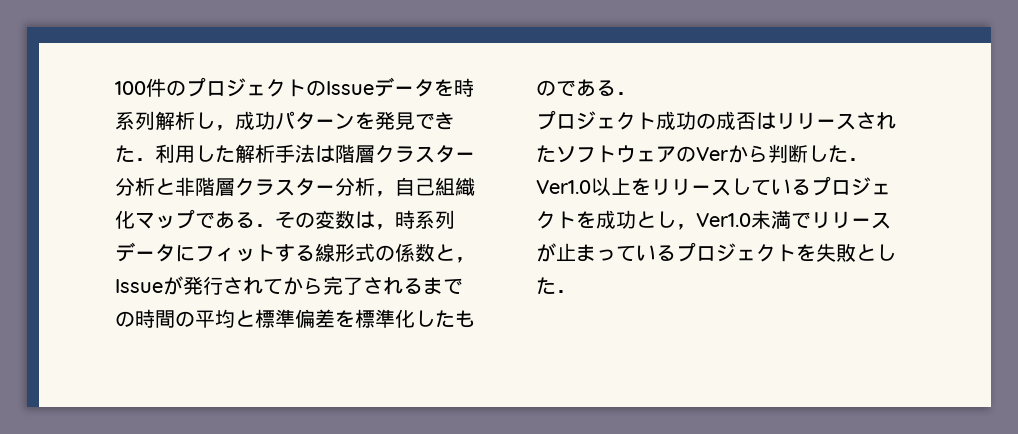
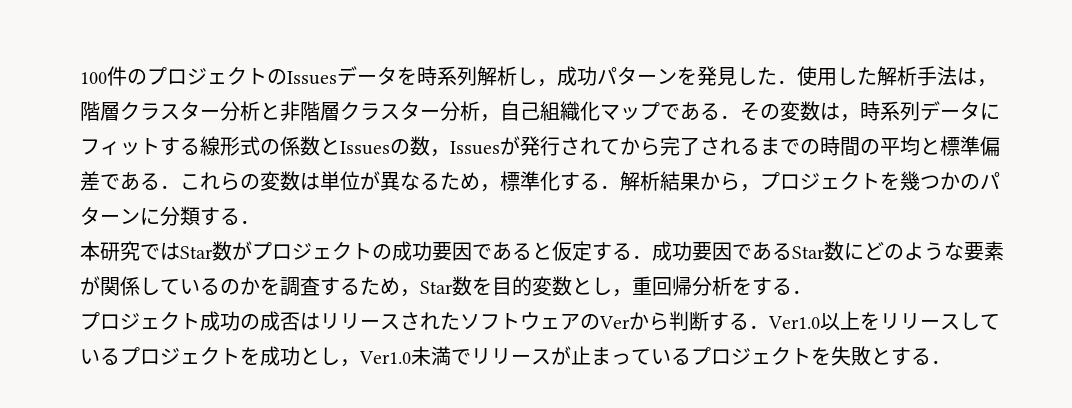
[326,81,374,95] Issue -> [287,71,337,85] Issues
[415,112,455,130] [115,144,175,163] できた．利 -> [737,66,817,86] した．使
(335, 154) none -> [977,79,997,87] ，
[455,257,475,263] [115,279,163,293] ，Issue -> [340,136,500,157] Issuesの数，Issues
[335,309,475,328] [536,79,596,97] を標準化したものであ -> [100,171,1000,192] [80,206,260,226] [80,241,1004,261] [80,276,772,297] である．これらの変数は単位が異なるため，標準化する．解析結果から，プロジェクトを幾つかのパターンに分類する． // 本研究ではStar数がプロジェクトの成功要因であると仮定する．成功要因であるStar数にどのような要素が関係しているのかを調査するため，Star数を目的変数とし，重回帰分析をす
[808,145,848,163] した -> [709,312,749,331] する
[876,244,896,261] [536,277,556,295] した -> [891,347,931,366] する

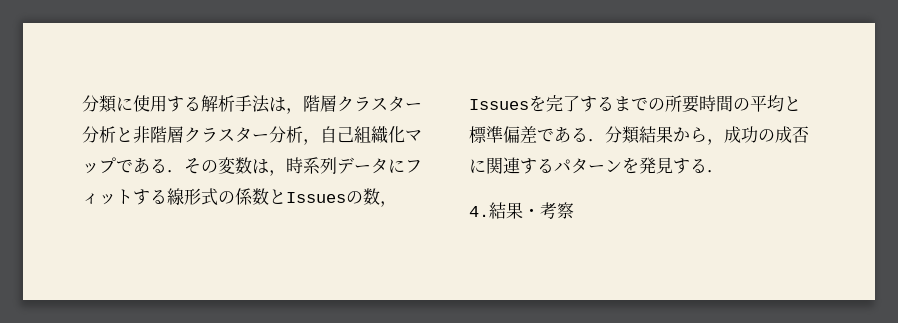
[80,66,877,87] 100件のプロジェクトのIssuesデータを時系列解析し，成功パターンを発見した．使用した -> [82,95,201,113] 分類に使用する
[500,136,740,156] が発行されてから完了され -> [529,95,597,112] を完了す
(820, 147) none -> [665,95,699,113] 所要
[180,171,1000,192] [80,206,260,226] [80,241,1004,261] [80,276,812,297] [80,311,1000,331] [80,346,951,367] これらの変数は単位が異なるため，標準化する．解析結果から，プロジェクトを幾つかのパターンに分類する． // 本研究ではStar数がプロジェクトの成功要因であると仮定する．成功要因であるStar数にどのような要素が関係しているのかを調査するため，Star数を目的変数とし，重回帰分析をする． // プロジェクト成功の成否はリリースされたソフトウェアのVerから判断する．Ver1.0以上をリリースしているプロジェクトを成功とし，Ver1.0未満でリリースが止まっているプロジェクトを失敗とする． -> [605,126,809,145] [469,157,724,174] [469,202,574,219] 分類結果から，成功の成否に関連するパターンを発見する． // 4.結果・考察

